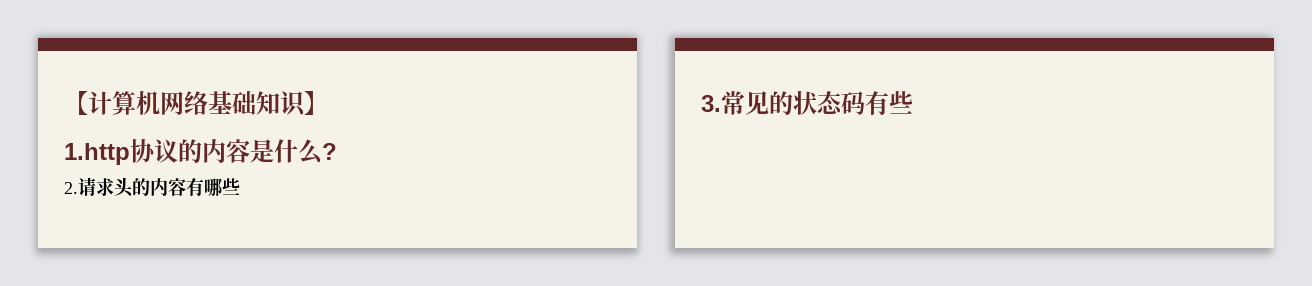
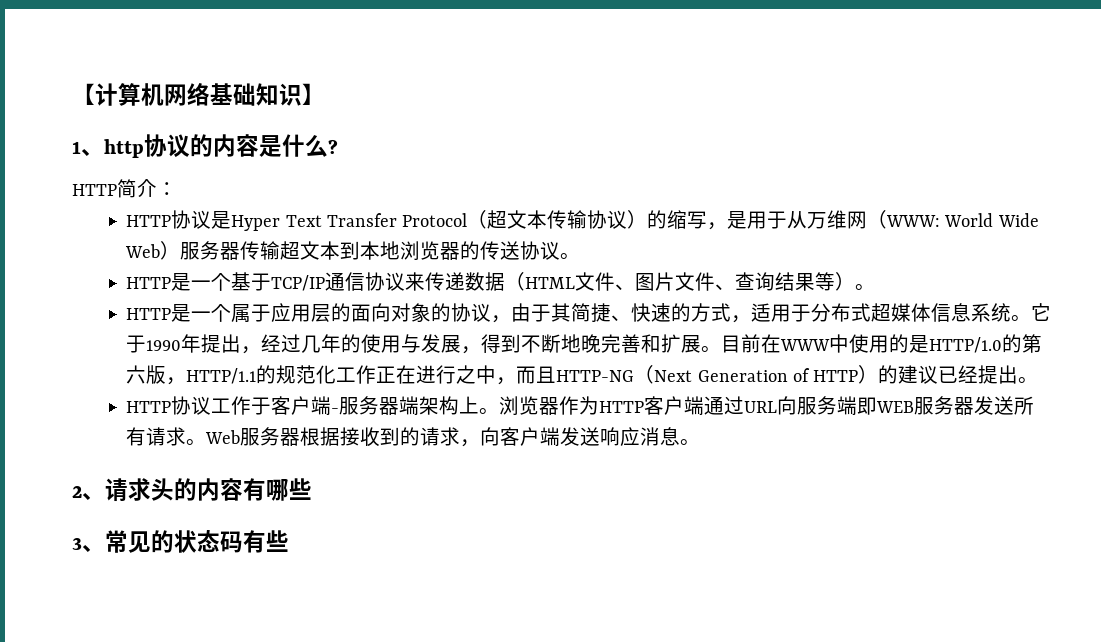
[64,143,130,165] 1.http -> [72,139,144,158] 1、http
[64,182,78,194] 2. -> [72,179,177,198] [126,210,1039,231] [125,241,581,260] [126,272,876,291] [126,303,1052,323] [126,334,1043,354] [126,365,1039,385] [126,396,1035,415] [126,427,701,447] [72,486,105,500] HTTP简介： // HTTP协议是Hyper Text Transfer Protocol（超文本传输协议）的缩写，是用于从万维网（WWW: World Wide Web）服务器传输超文本到本地浏览器的传送协议。 // HTTP是一个基于TCP/IP通信协议来传递数据（HTML文件、图片文件、查询结果等）。 // HTTP是一个属于应用层的面向对象的协议，由于其简捷、快速的方式，适用于分布式超媒体信息系统。它于1990年提出，经过几年的使用与发展，得到不断地晚完善和扩展。目前在WWW中使用的是HTTP/1.0的第六版，HTTP/1.1的规范化工作正在进行之中，而且HTTP-NG（Next Generation of HTTP）的建议已经提出。 // HTTP协议工作于客户端-服务器端架构上。浏览器作为HTTP客户端通过URL向服务端即WEB服务器发送所有请求。Web服务器根据接收到的请求，向客户端发送响应消息。 // 2、
[701,95,721,112] 3. -> [72,538,105,552] 3、

